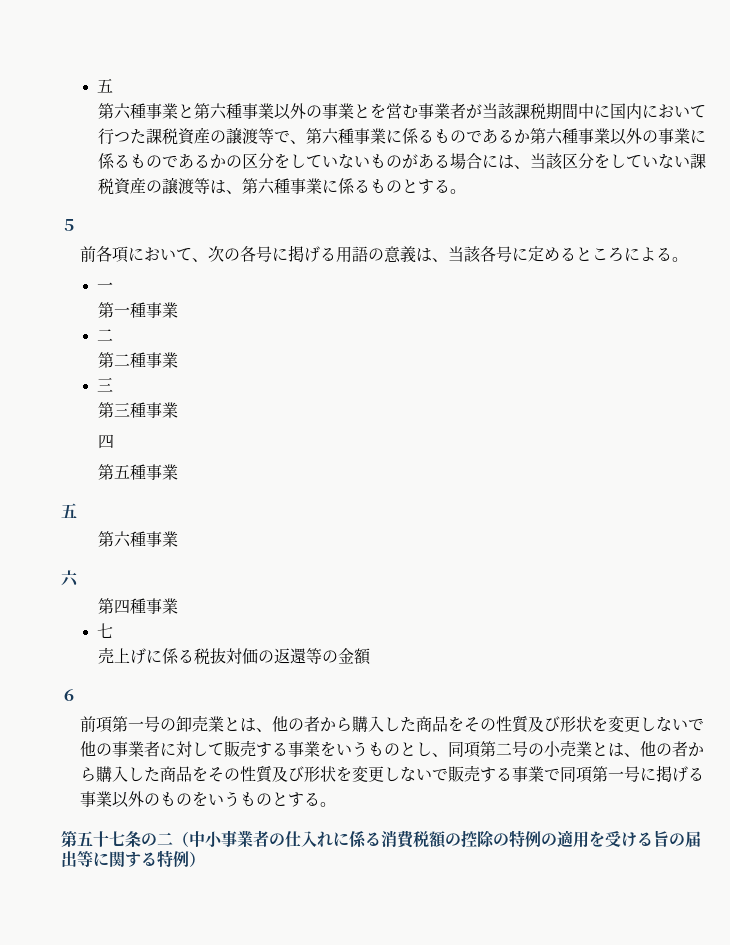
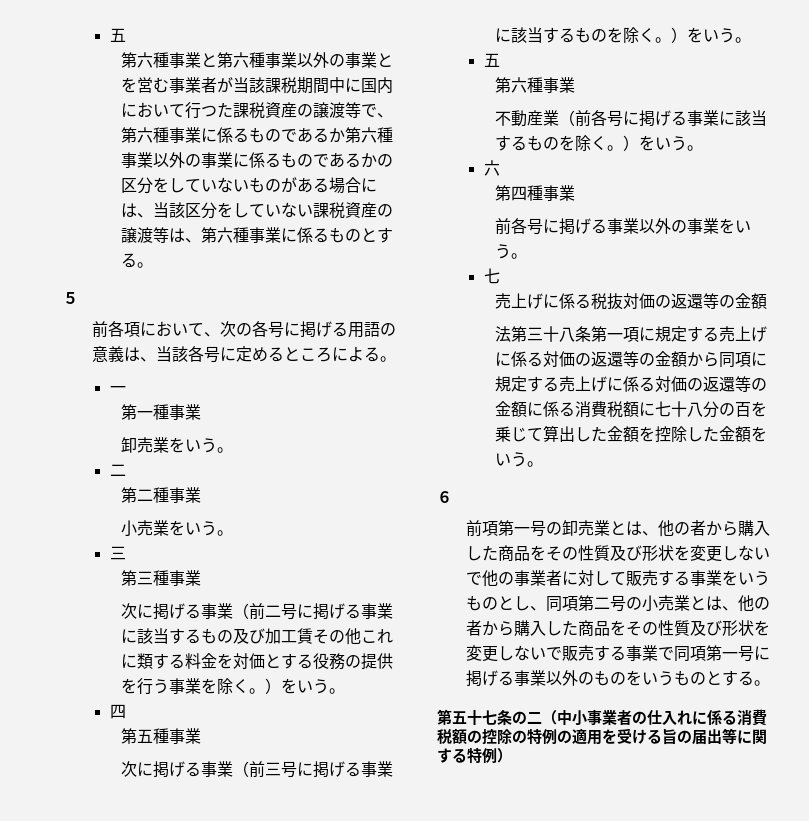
(179, 310) none -> [121,437,234,453] // 卸売業をいう。
(179, 360) none -> [121,520,234,537] // 小売業をいう。
[98,434,115,449] [98,464,179,480] [61,503,77,518] [98,531,179,547] [61,570,79,587] [98,598,179,614] 四 // 第五種事業 // 五 // 第六種事業 // 六 // 第四種事業 -> [121,603,394,620] [121,628,394,645] [121,653,394,670] [121,678,346,695] [109,704,126,719] [121,728,202,744] [121,761,394,778] [495,27,752,43] [483,53,500,67] [495,77,576,93] [495,110,768,127] [495,135,704,151] [483,160,500,176] [495,185,576,201] [495,218,752,235] [495,244,528,259] 次に掲げる事業（前二号に掲げる事業に該当するもの及び加工賃その他これに類する料金を対価とする役務の提供を行う事業を除く。）をいう。 // 四 // 第五種事業 // 次に掲げる事業（前三号に掲げる事業に該当するものを除く。）をいう。 // 五 // 第六種事業 // 不動産業（前各号に掲げる事業に該当するものを除く。）をいう。 // 六 // 第四種事業 // 前各号に掲げる事業以外の事業をいう。
(372, 656) none -> [495,326,768,342] [495,351,768,368] [495,376,768,392] [495,401,768,418] [495,425,768,443] [495,452,544,467] // 法第三十八条第一項に規定する売上げに係る対価の返還等の金額から同項に規定する売上げに係る対価の返還等の金額に係る消費税額に七十八分の百を乗じて算出した金額を控除した金額をいう。

